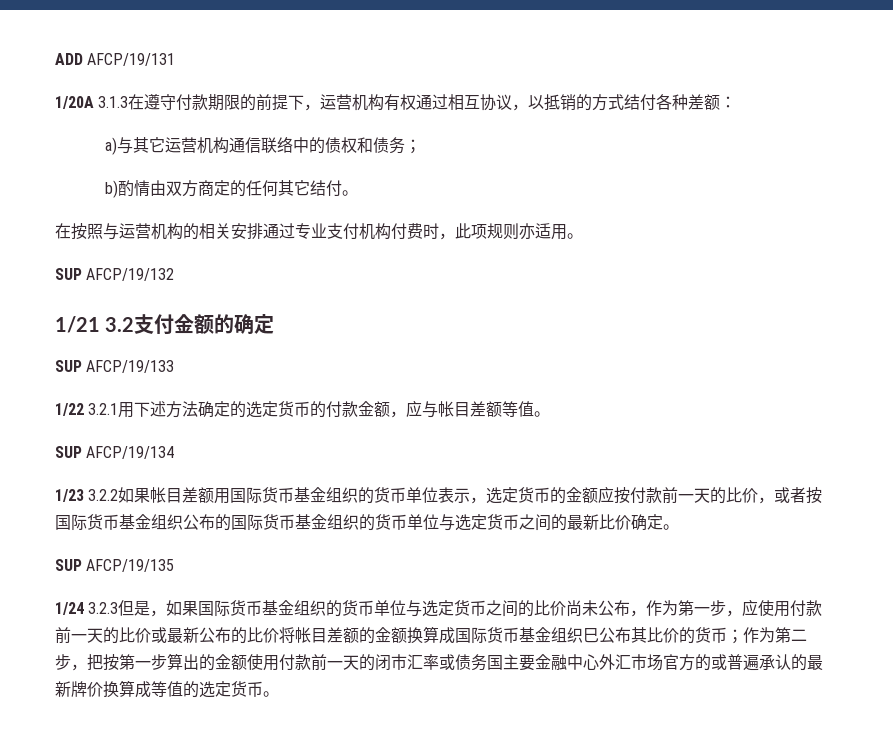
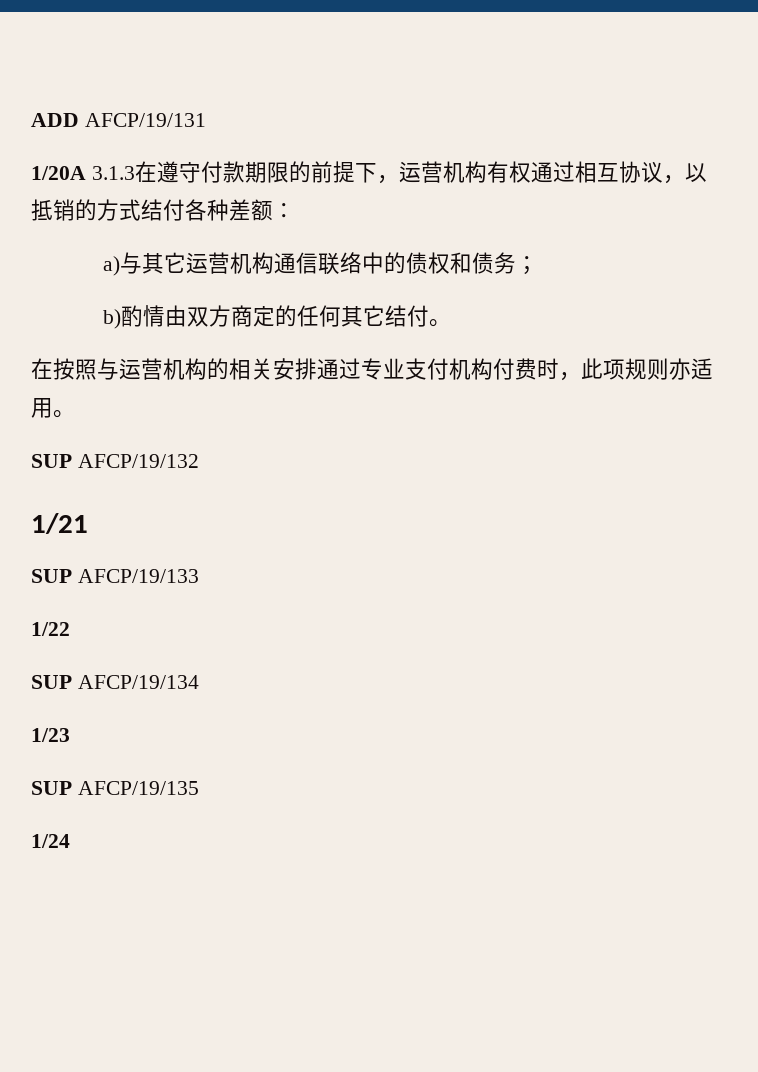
[105,314,275,335] 3.2支付金额的确定 -> (88, 523) none
[88,400,551,418] [55,446,175,459] [55,486,823,504] [55,514,679,531] [55,559,175,572] [55,599,823,617] [55,626,807,644] [55,653,823,671] [55,680,279,698] 3.2.1用下述方法确定的选定货币的付款金额，应与帐目差额等值。 // SUP AFCP/19/134 // 1/23 3.2.2如果帐目差额用国际货币基金组织的货币单位表示，选定货币的金额应按付款前一天的比价，或者按国际货币基金组织公布的国际货币基金组织的货币单位与选定货币之间的最新比价确定。 // SUP AFCP/19/135 // 1/24 3.2.3但是，如果国际货币基金组织的货币单位与选定货币之间的比价尚未公布，作为第一步，应使用付款前一天的比价或最新公布的比价将帐目差额的金额换算成国际货币基金组织巳公布其比价的货币；作为第二步，把按第一步算出的金额使用付款前一天的闭市汇率或债务国主要金融中心外汇市场官方的或普遍承认的最新牌价换算成等值的选定货币。 -> [31,675,199,689] [31,728,70,742] [31,781,199,795] [31,834,70,848] // SUP AFCP/19/134 // 1/23 // SUP AFCP/19/135 // 1/24

